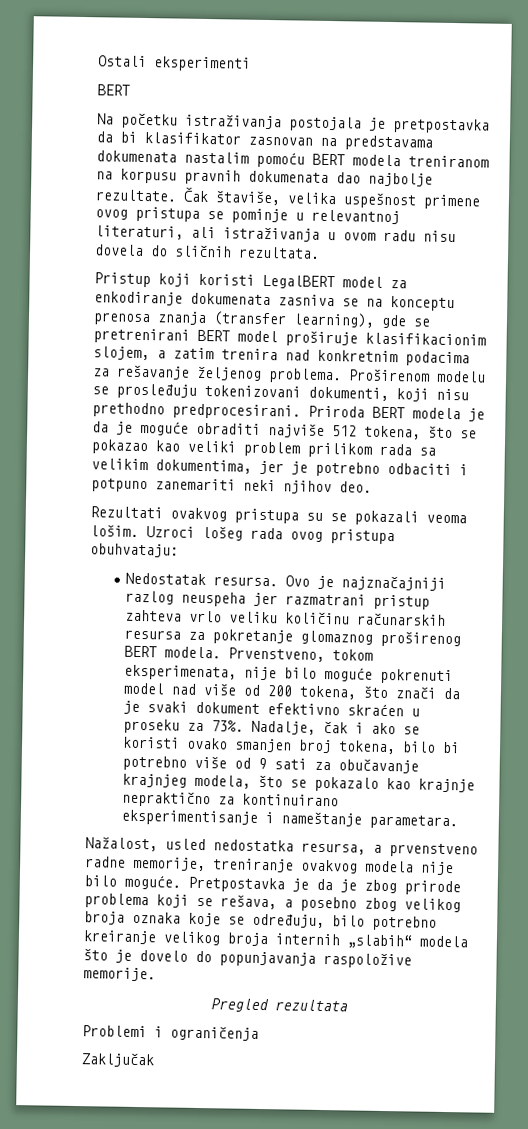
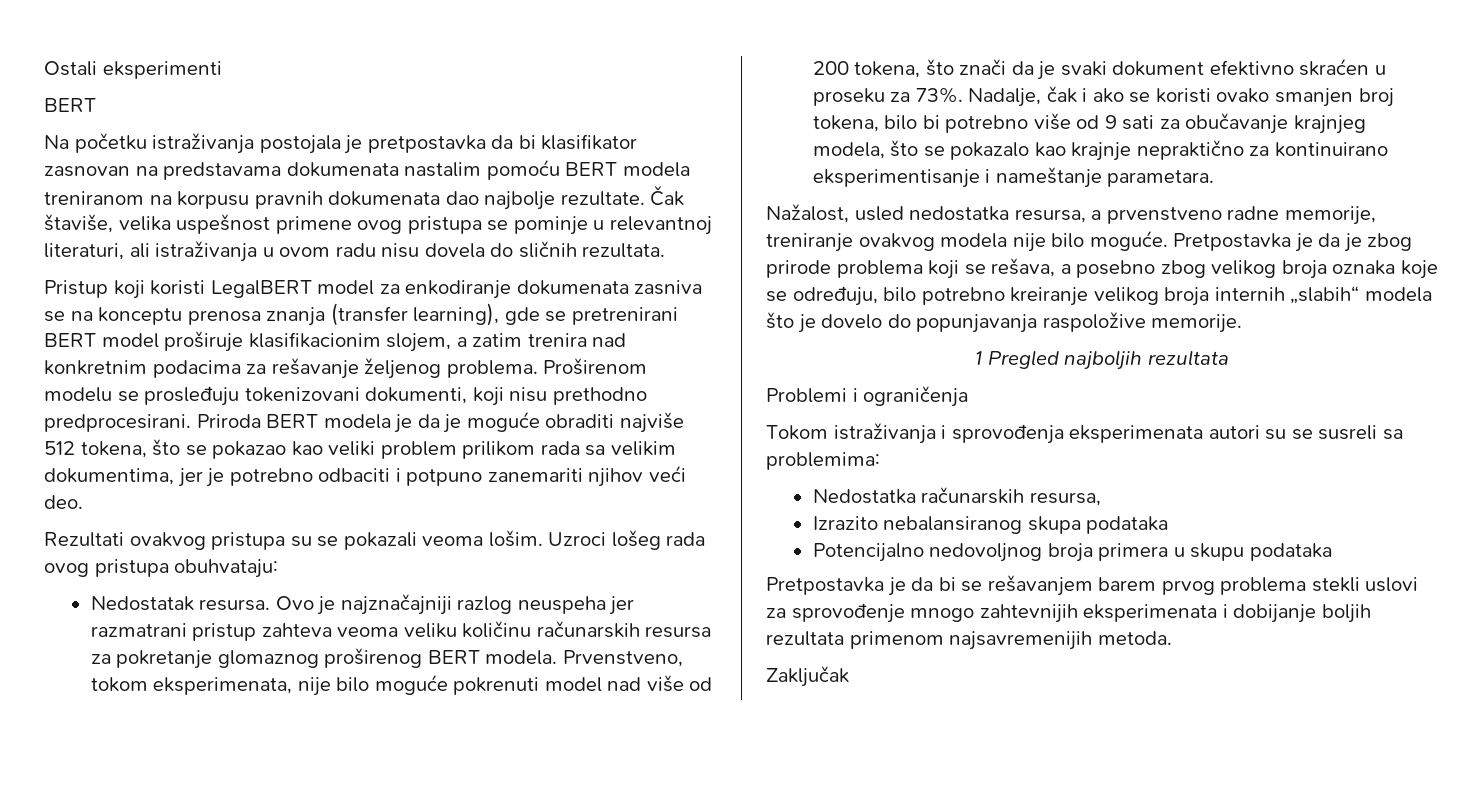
[243,479,332,495] neki njihov -> [588,465,686,487] njihov veći
[188,610,222,623] vrlo -> [337,627,399,637] veoma
[211,998,269,1013] Pregled -> [975,350,1143,370] 1 Pregled najboljih
(259, 1033) none -> [766,423,1403,444] [766,452,880,470] [812,487,1101,506] [812,516,1169,534] [812,543,1332,562] [766,575,1419,596] [766,603,1371,623] [766,631,1172,650] // Tokom istraživanja i sprovođenja eksperimenata autori su se susreli sa problemima: // Nedostatka računarskih resursa, // Izrazito nebalansiranog skupa podataka // Potencijalno nedovoljnog broja primera u skupu podataka // Pretpostavka je da bi se rešavanjem barem prvog problema stekli uslovi za sprovođenje mnogo zahtevnijih eksperimenata i dobijanje boljih rezultata primenom najsavremenijih metoda.

